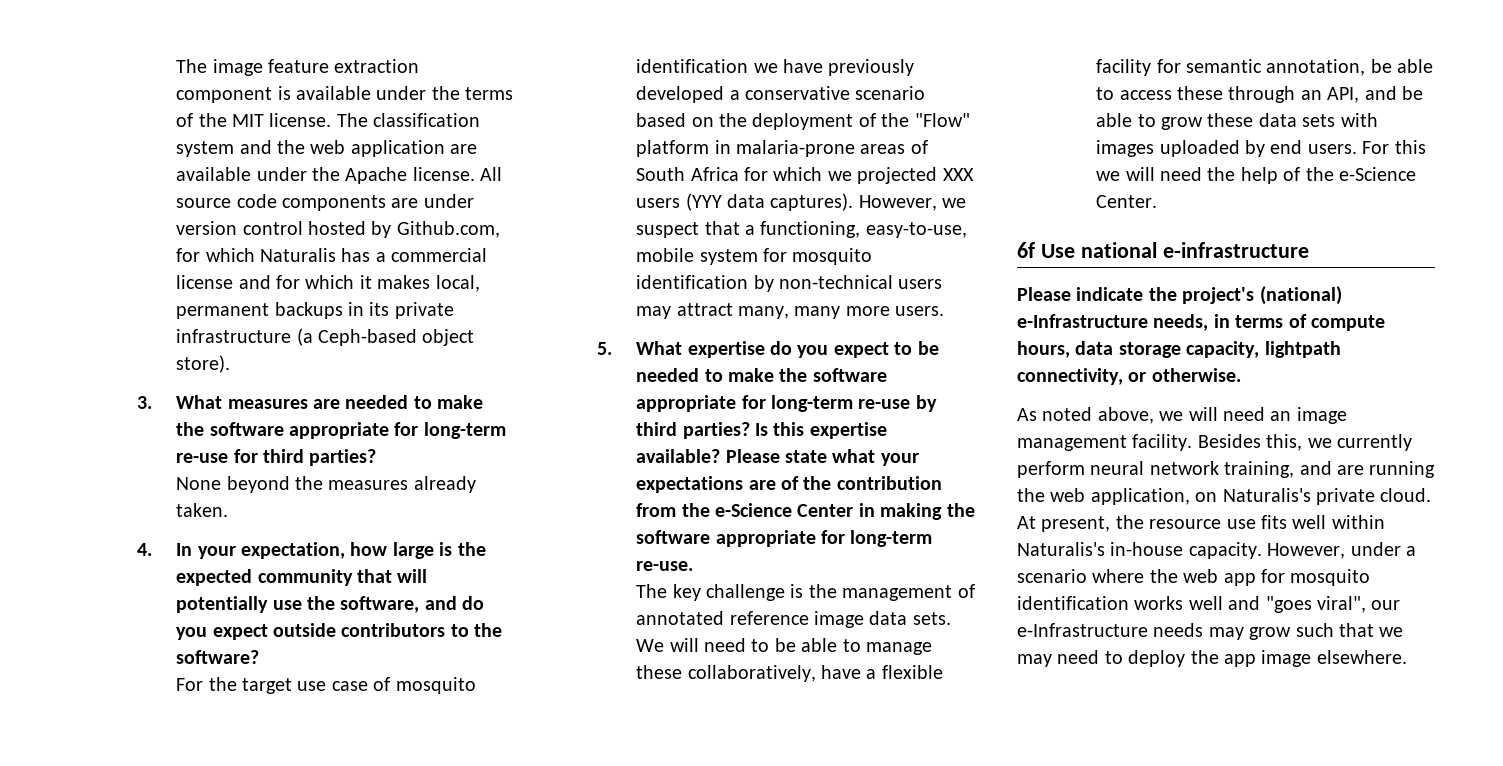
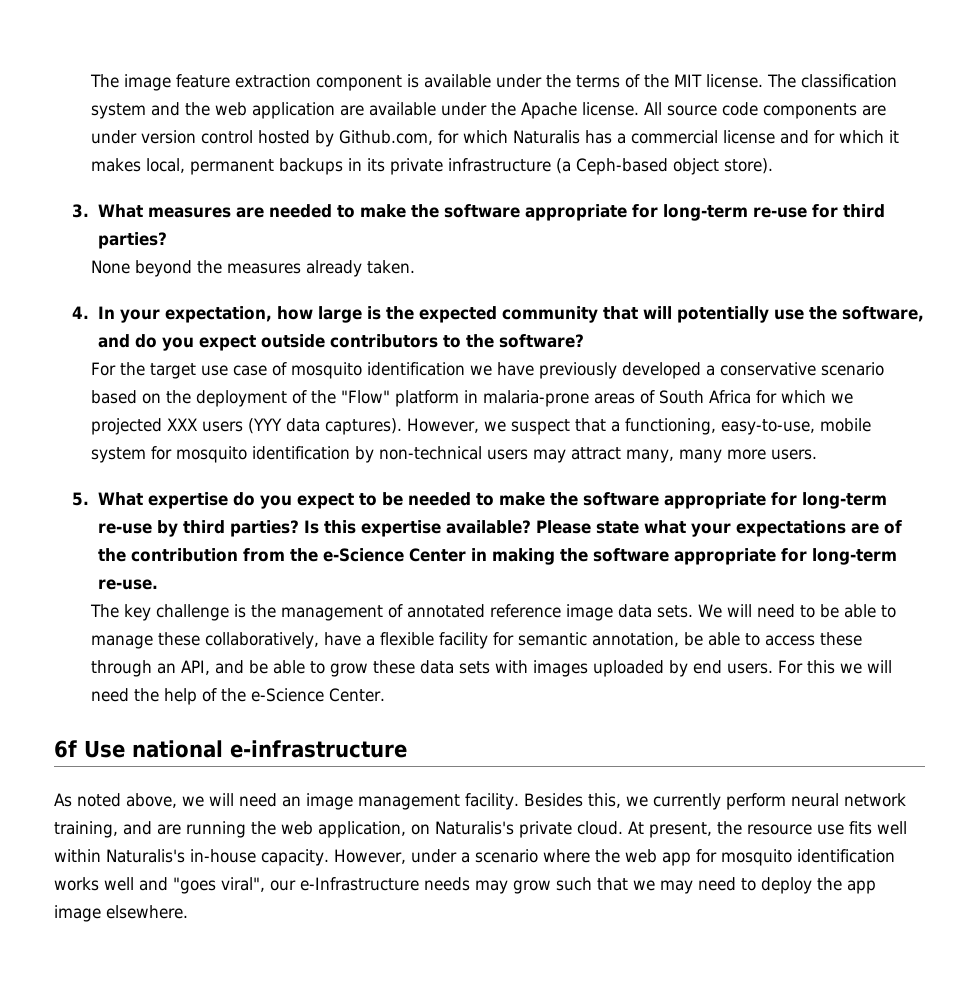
[1017,286,1342,305] [1017,314,1385,331] [1017,341,1341,358] [1017,368,1241,385] // Please indicate the project's (national) e-Infrastructure needs, in terms of compute hours, data storage capacity, lightpath connectivity, or otherwise. -> (407, 749) none

